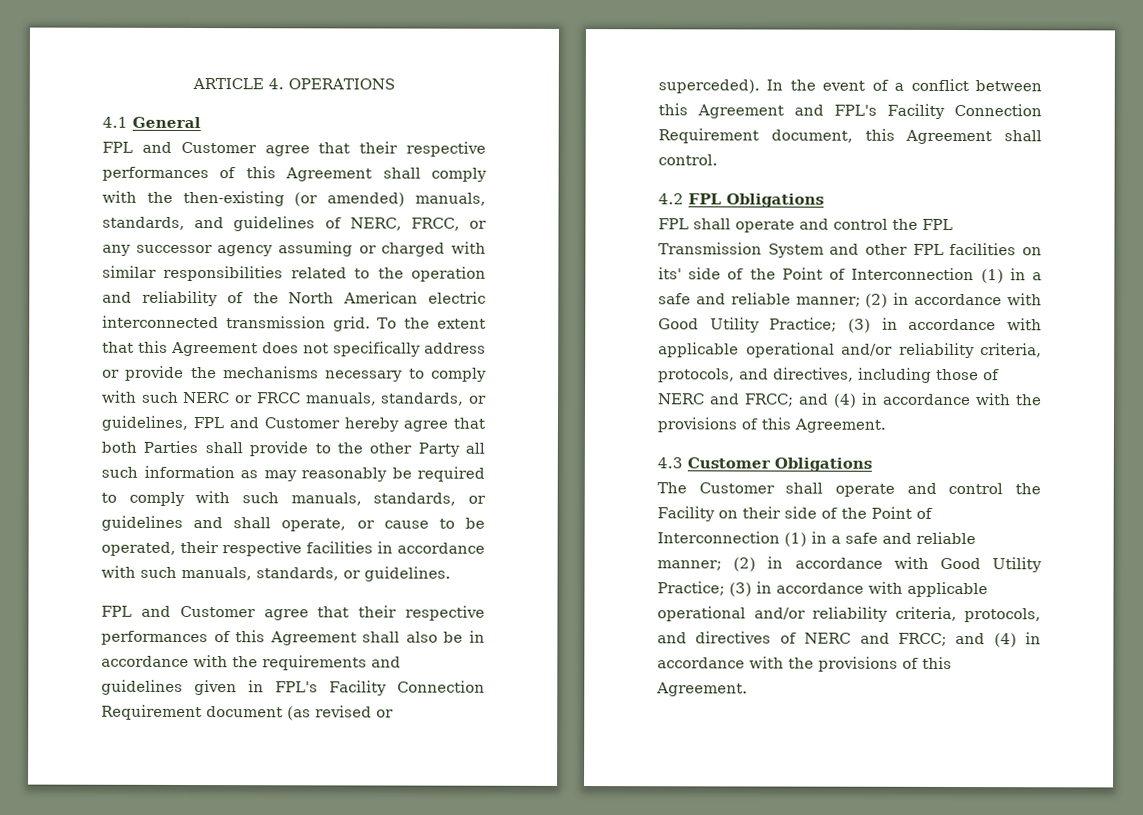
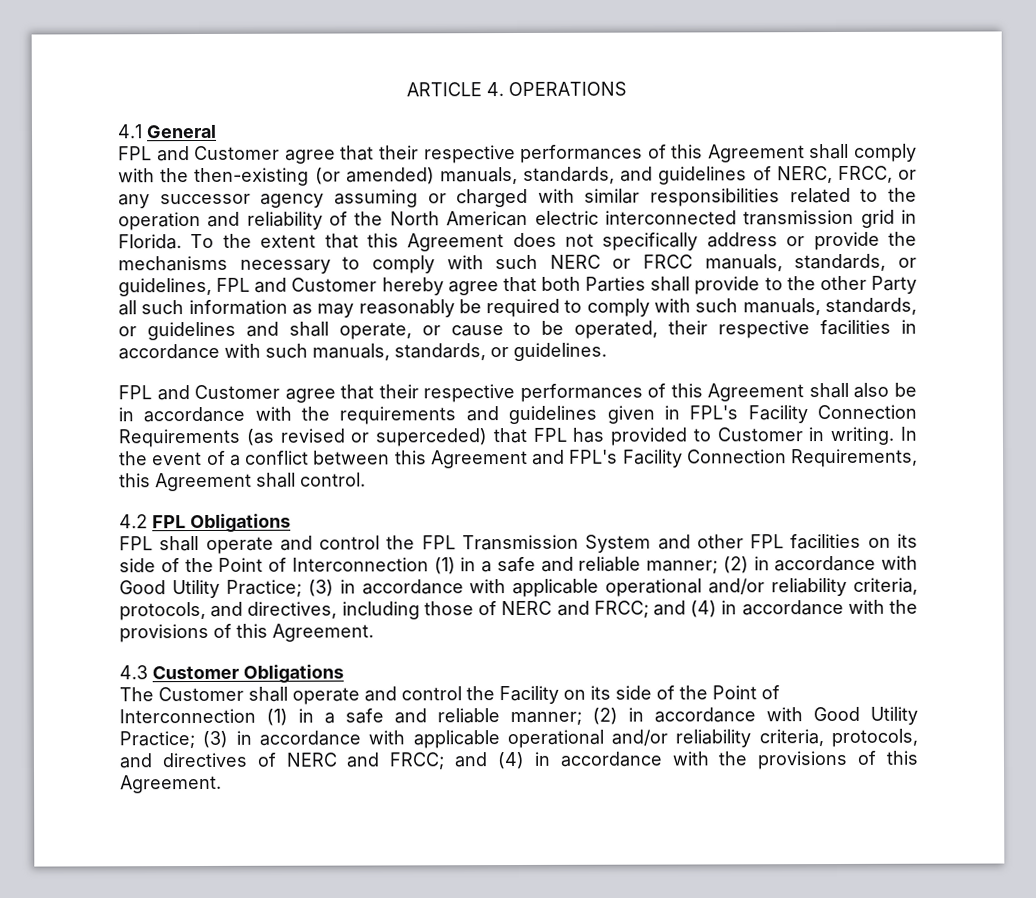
[332,316,371,332] grid. -> [860,209,918,228] [118,234,182,250] grid in Florida.
[101,704,283,721] Requirement document -> [118,428,240,448] Requirements
[658,79,760,94] superceded). -> [375,426,895,447] superceded) that FPL has provided to Customer in writing.
[658,128,853,144] Requirement document, -> [791,448,918,468] Requirements,
[658,267,682,280] its' -> [897,533,919,548] its
[741,506,781,519] their -> [590,685,611,700] its

